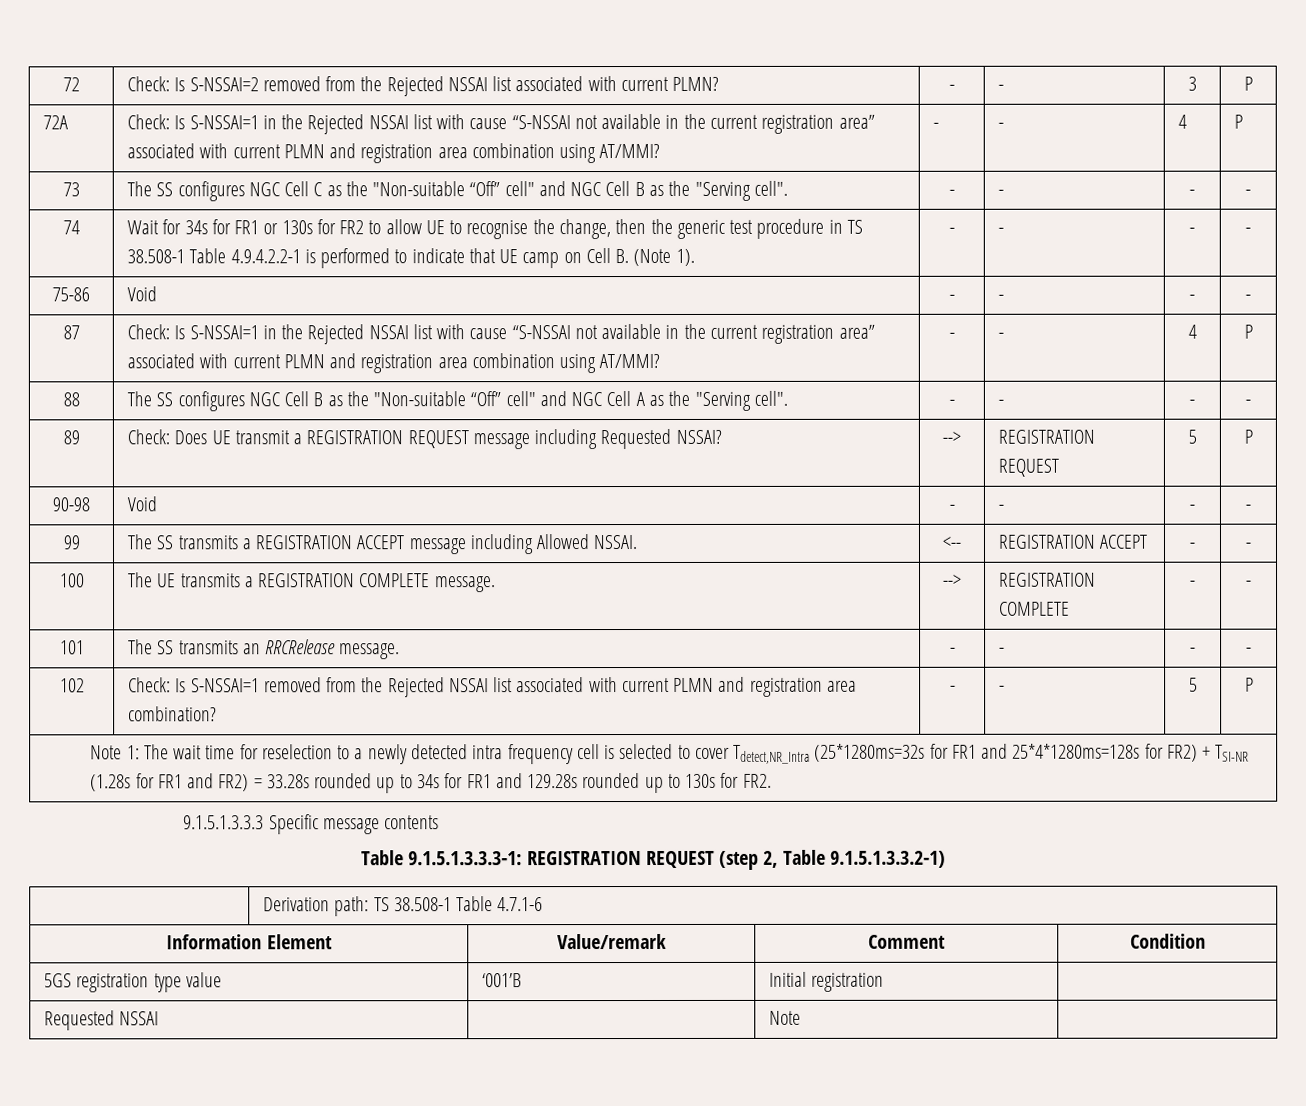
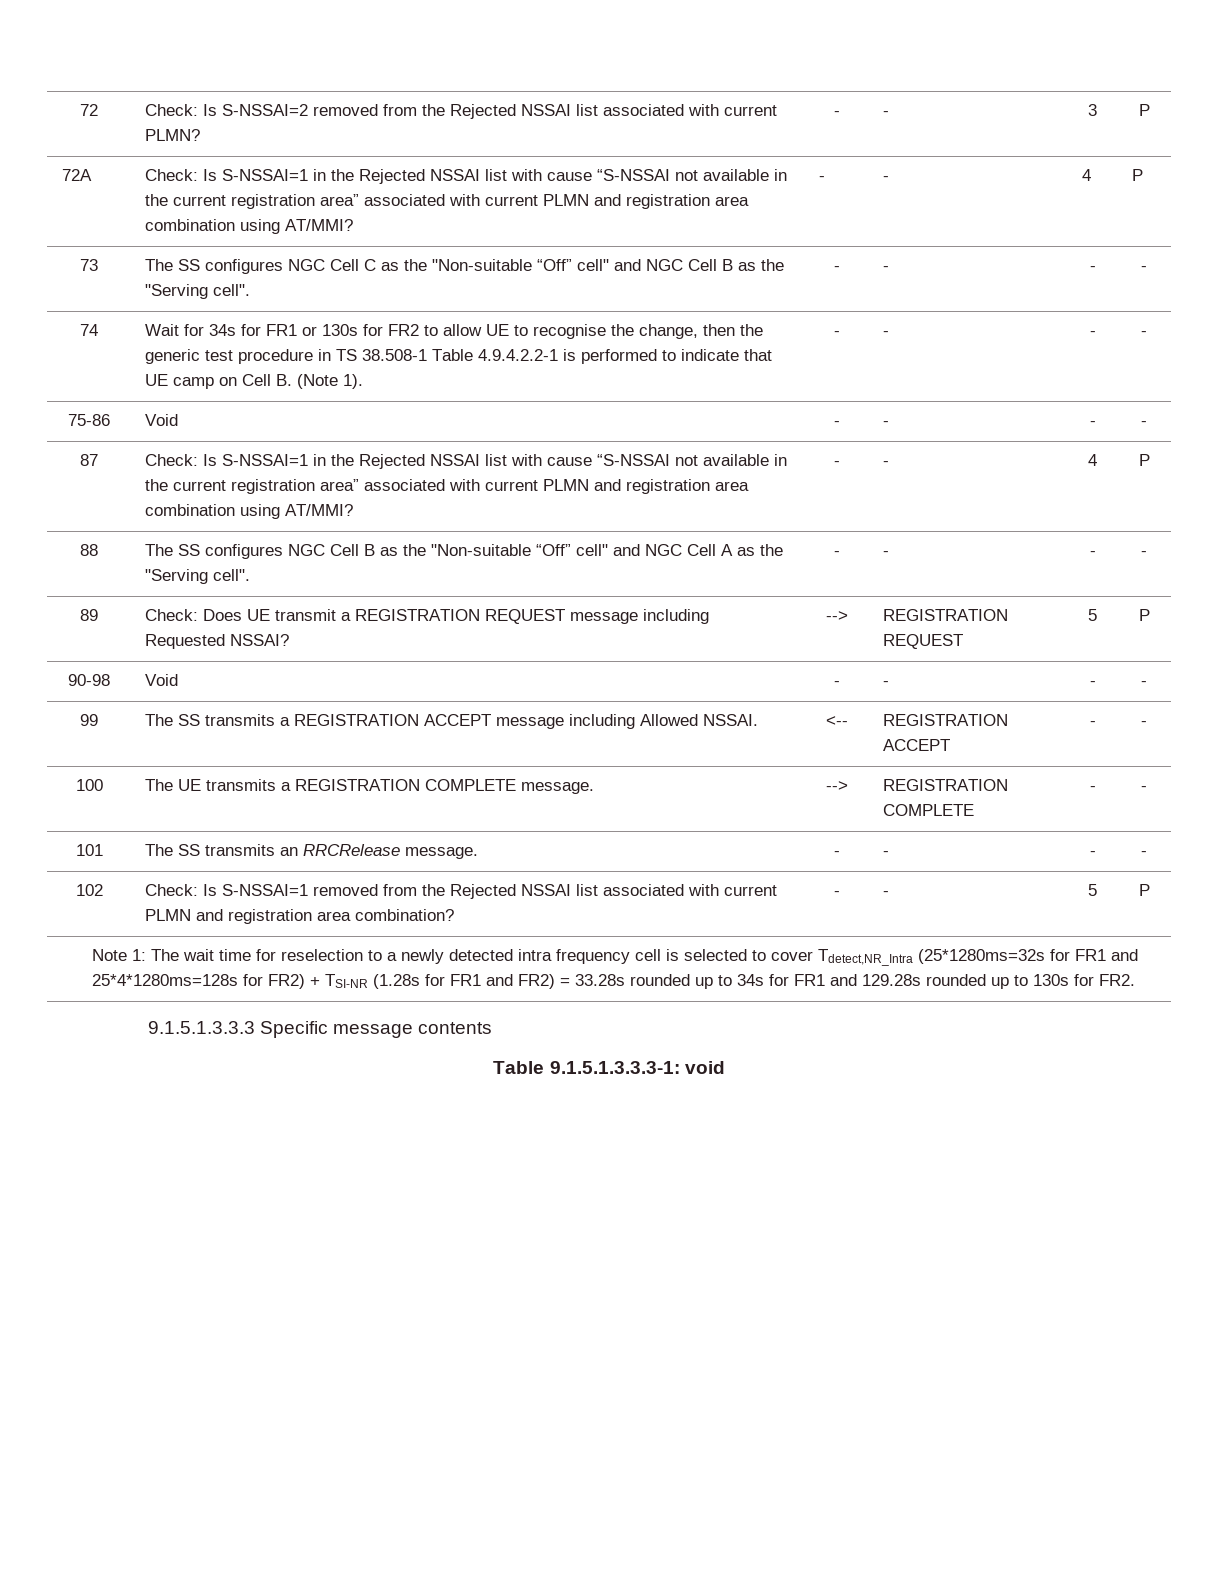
[526,849,946,870] [263,896,544,917] [166,934,333,950] [557,933,667,950] [868,934,946,949] [1129,933,1206,949] [44,972,222,993] [482,973,523,988] [769,971,885,992] [44,1010,160,1031] [769,1010,802,1025] REGISTRATION REQUEST (step 2, Table 9.1.5.1.3.3.2-1) // | Derivation path: TS 38.508-1 Table 4.7.1-6 // Information Element | Value/remark | Comment | Condition // 5GS registration type value | ‘001’B | Initial registration | // Requested NSSAI | | Note | -> [684,1061,725,1074] void

